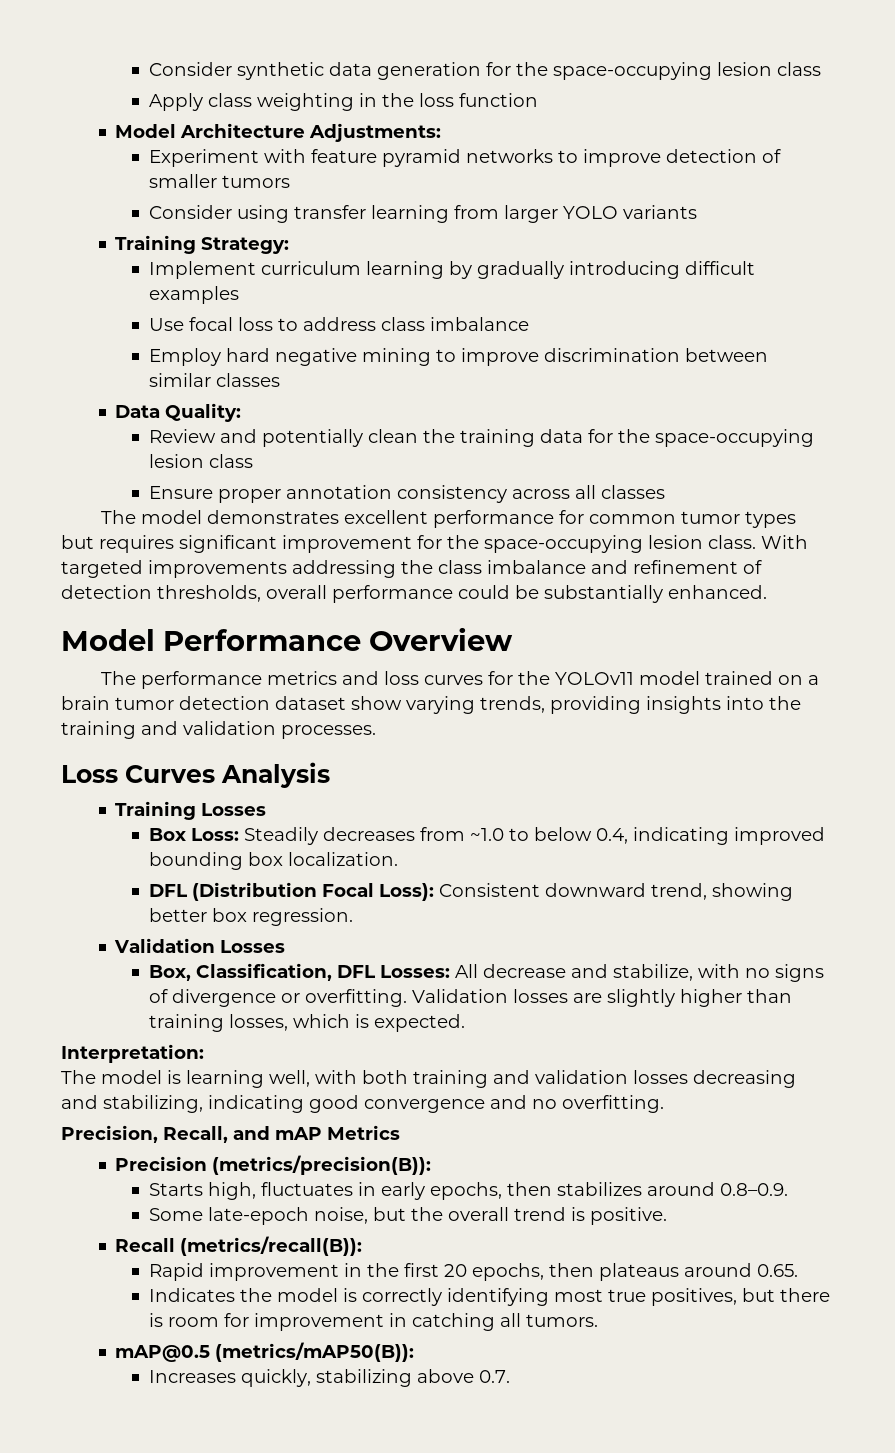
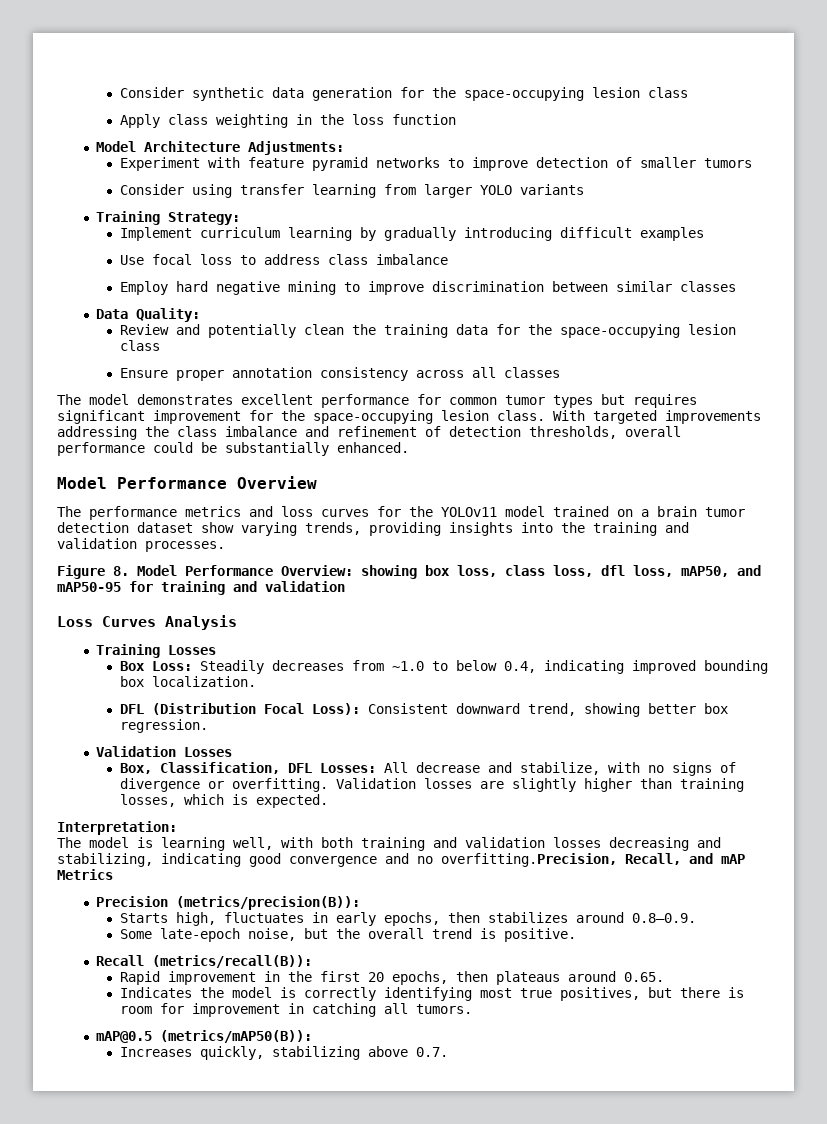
(376, 732) none -> [57,565,761,579] [57,581,345,595] // Figure 8. Model Performance Overview: showing box loss, class loss, dfl loss, mAP50, and mAP50-95 for training and validation
[562,1095,664,1113] [61,1125,158,1143] overfitting. // Precision, -> [441,853,617,867] overfitting.Precision,

